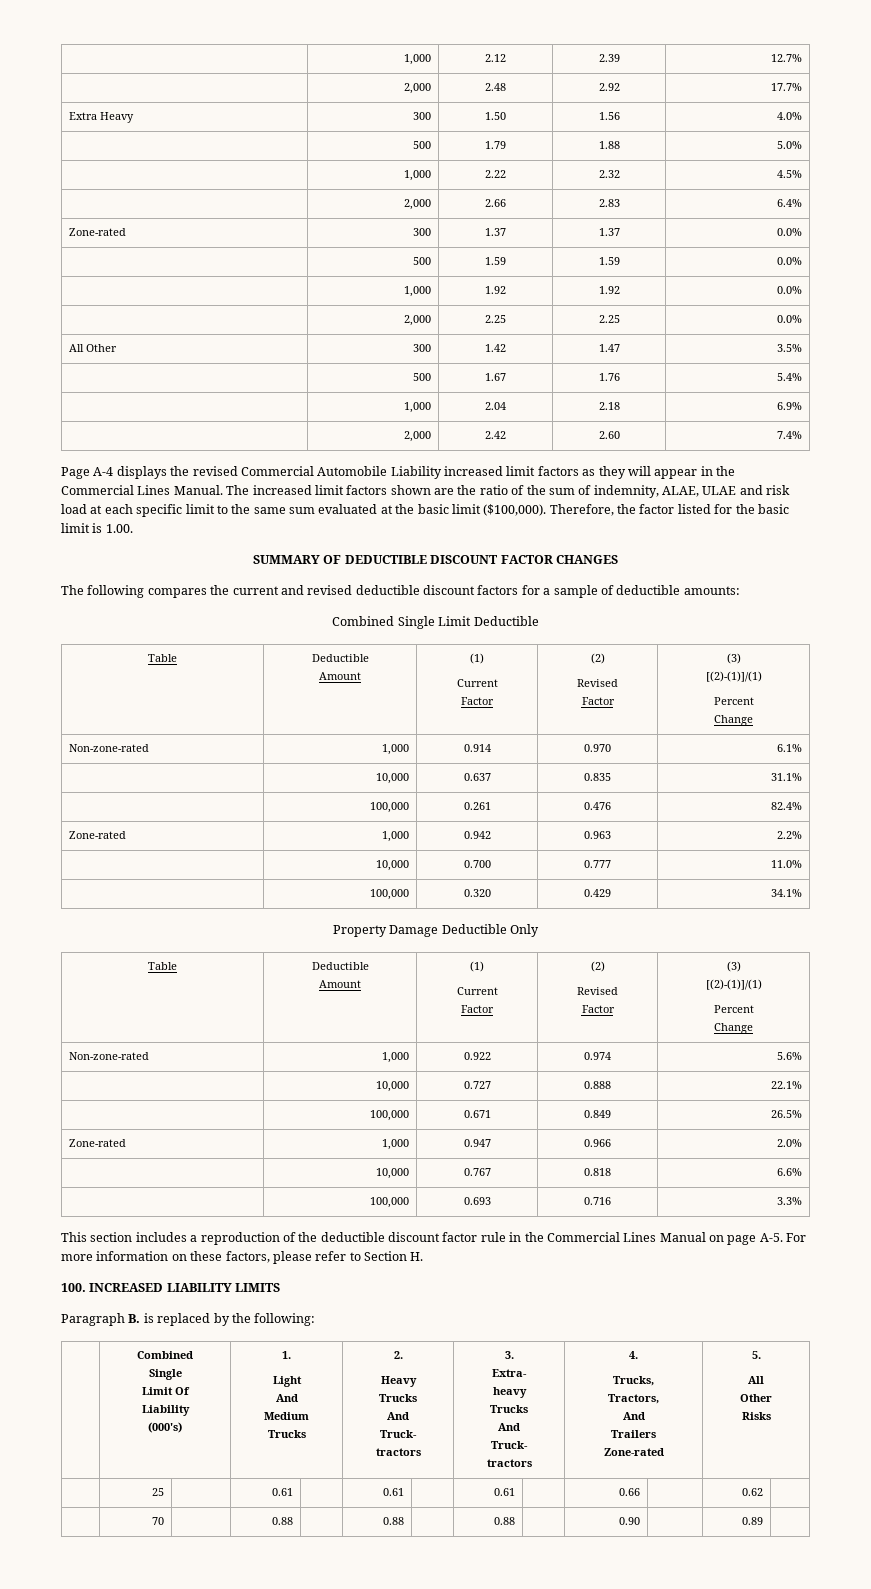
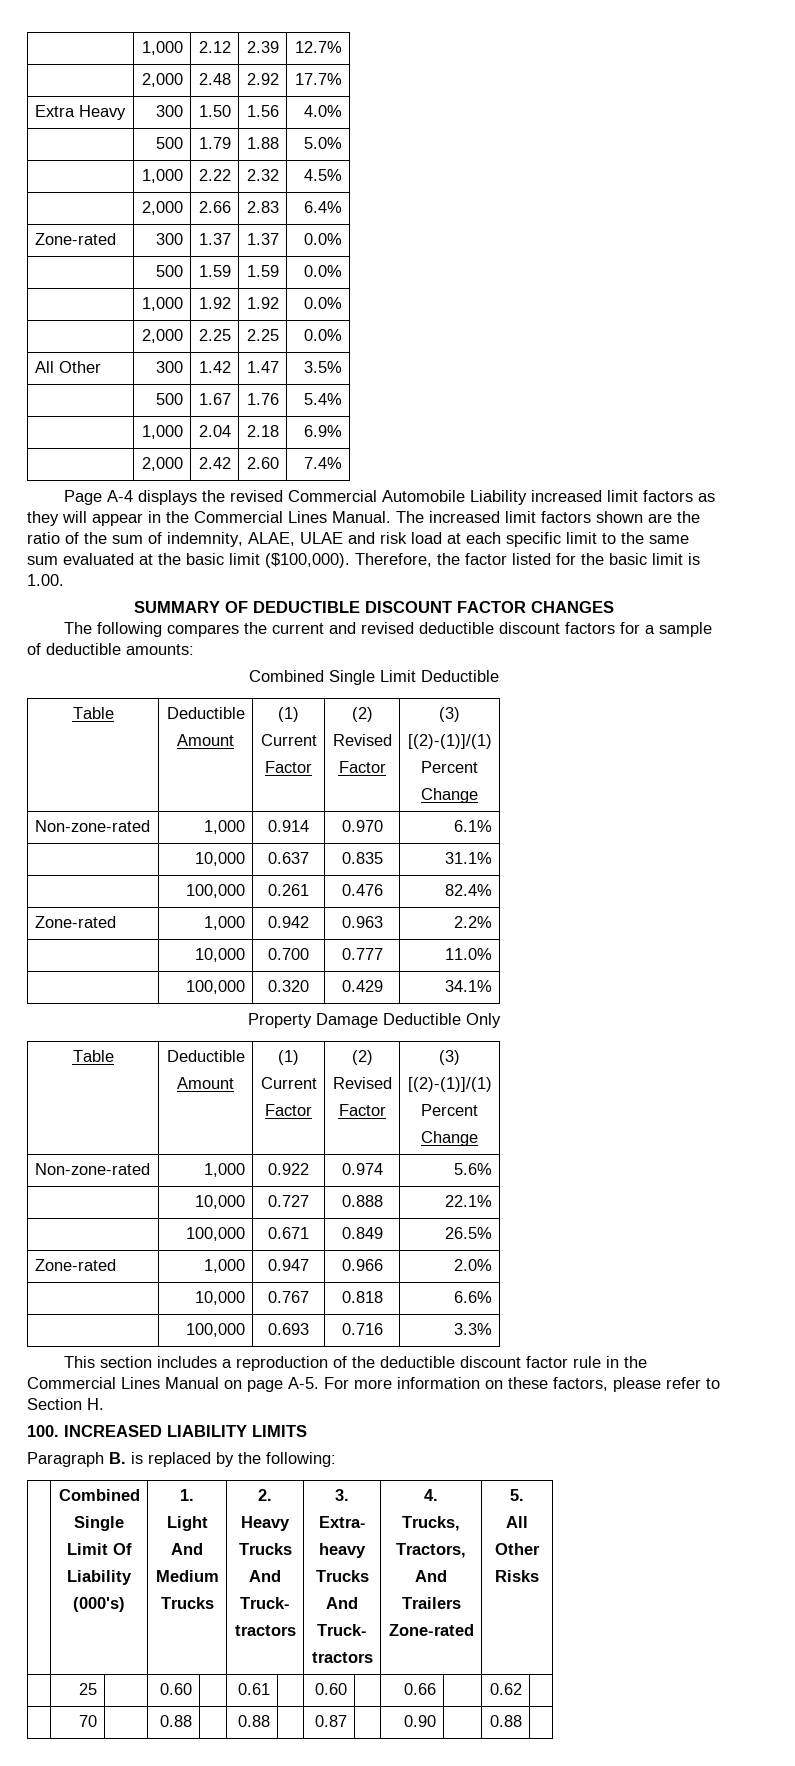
[272,1488,294,1496] [383,1488,405,1496] [494,1488,516,1496] 0.61 | | 0.61 | | 0.61 -> [160,1683,193,1695] [238,1683,271,1695] [315,1683,348,1695] 0.60 | | 0.61 | | 0.60
[494,1517,516,1525] 0.88 -> [315,1715,348,1727] 0.87
[742,1517,764,1525] 0.89 -> [490,1715,523,1727] 0.88

